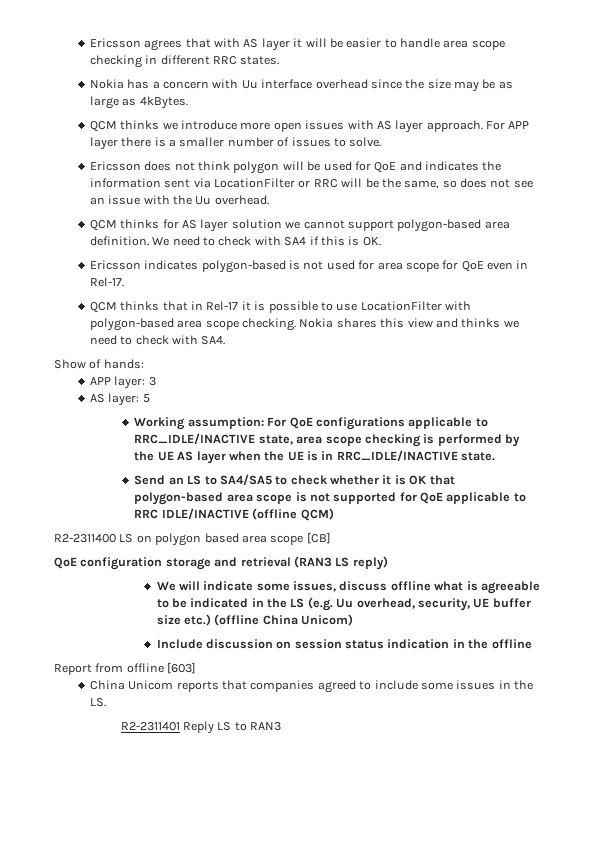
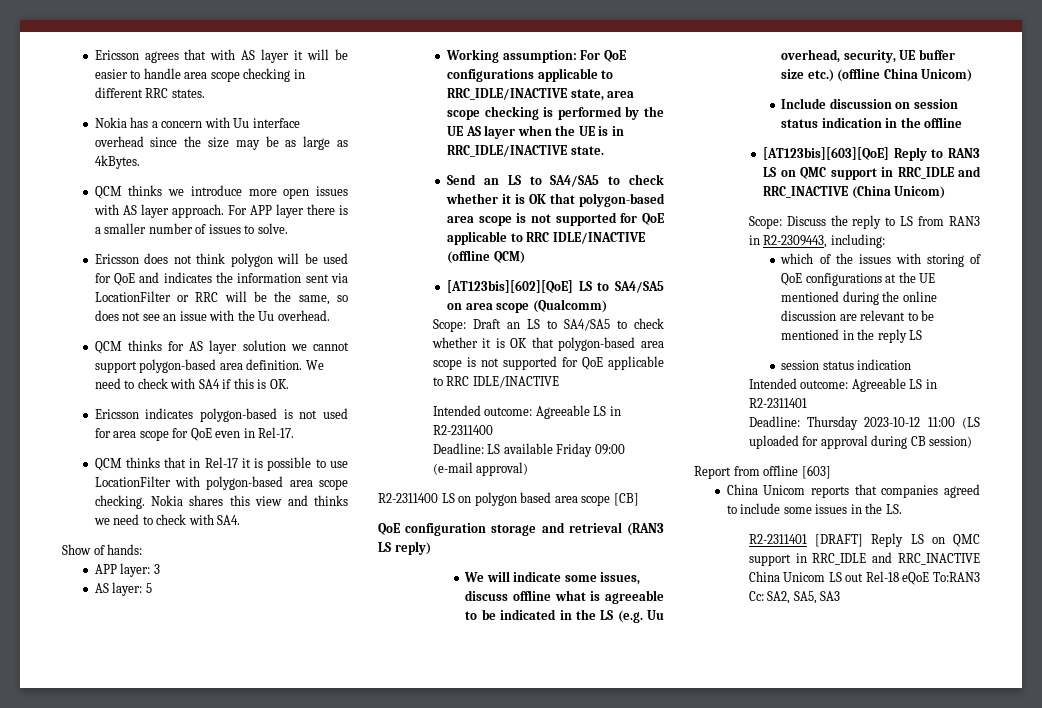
(334, 514) none -> [447,280,664,293] [447,299,607,313] [432,318,664,332] [431,337,664,351] [432,356,664,370] [432,376,559,388] [432,405,621,419] [432,425,493,435] [432,443,625,457] [432,462,529,476] // [AT123bis][602][QoE] LS to SA4/SA5 on area scope (Qualcomm) // Scope: Draft an LS to SA4/SA5 to check whether it is OK that polygon-based area scope is not supported for QoE applicable to RRC IDLE/INACTIVE // Intended outcome: Agreeable LS in R2-2311400 // Deadline: LS available Friday 09:00 (e-mail approval)
(532, 644) none -> [763,147,980,161] [763,166,981,180] [763,185,946,199] [748,215,980,229] [748,234,885,248] [780,253,981,267] [781,272,936,286] [781,291,937,305] [781,310,935,321] [781,329,923,343] [781,359,912,370] [748,378,937,392] [748,398,807,408] [748,416,980,430] [748,435,973,449] // [AT123bis][603][QoE] Reply to RAN3 LS on QMC support in RRC_IDLE and RRC_INACTIVE (China Unicom) // Scope: Discuss the reply to LS from RAN3 in R2-2309443, including: // which of the issues with storing of QoE configurations at the UE mentioned during the online discussion are relevant to be mentioned in the reply LS // session status indication // Intended outcome: Agreeable LS in R2-2311401 // Deadline: Thursday 2023-10-12 11:00 (LS uploaded for approval during CB session)
(180, 726) none -> [815,534,864,547] [DRAFT]
[234,722,282,731] to RAN3 -> [931,534,980,547] [748,552,980,566] [748,571,980,585] [748,591,841,604] on QMC support in RRC_IDLE and RRC_INACTIVE China Unicom LS out Rel-18 eQoE To:RAN3 Cc: SA2, SA5, SA3

